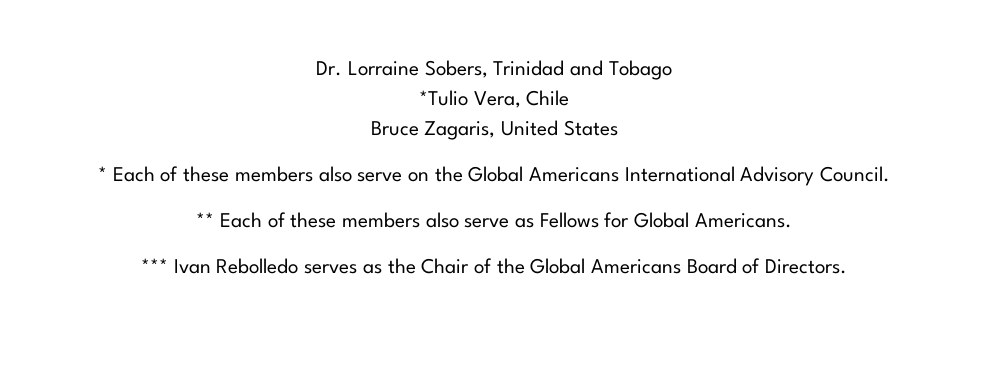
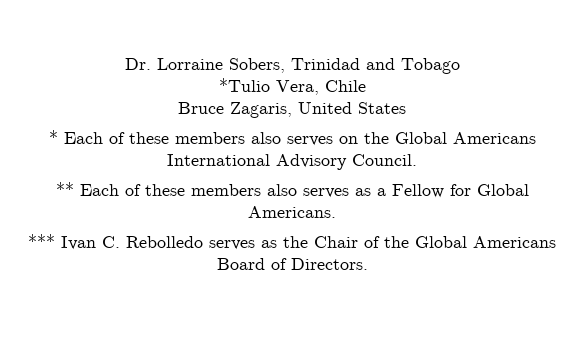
[357,172,403,182] serve -> [286,136,333,146] serves
[464,212,599,228] serve as Fellows -> [302,184,444,198] serves as a Fellow
(211, 266) none -> [102,236,120,248] C.

